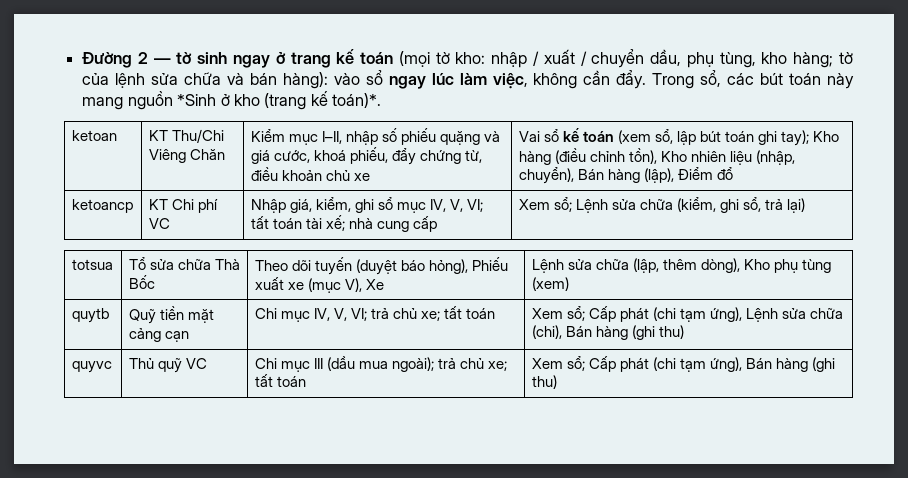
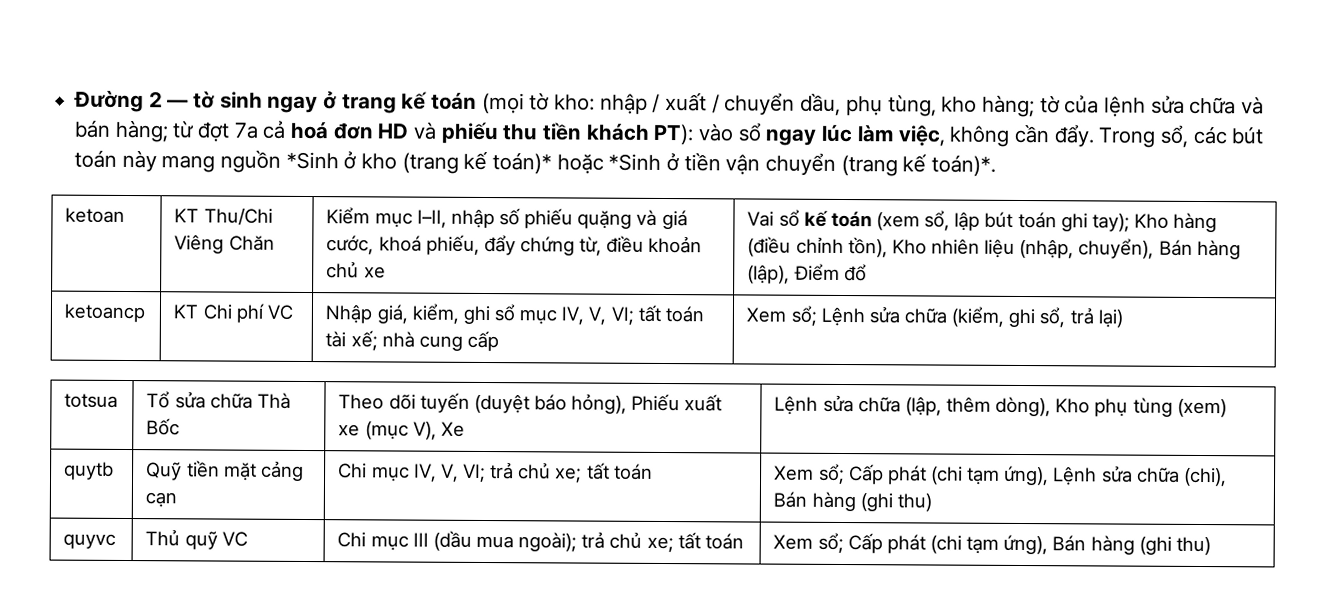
[282,72,328,89] hàng): -> [114,119,695,146] hàng; từ đợt 7a cả hoá đơn HD và phiếu thu tiền khách PT):
(328, 98) none -> [492,152,928,177] toán)* hoặc *Sinh ở tiền vận chuyển (trang kế

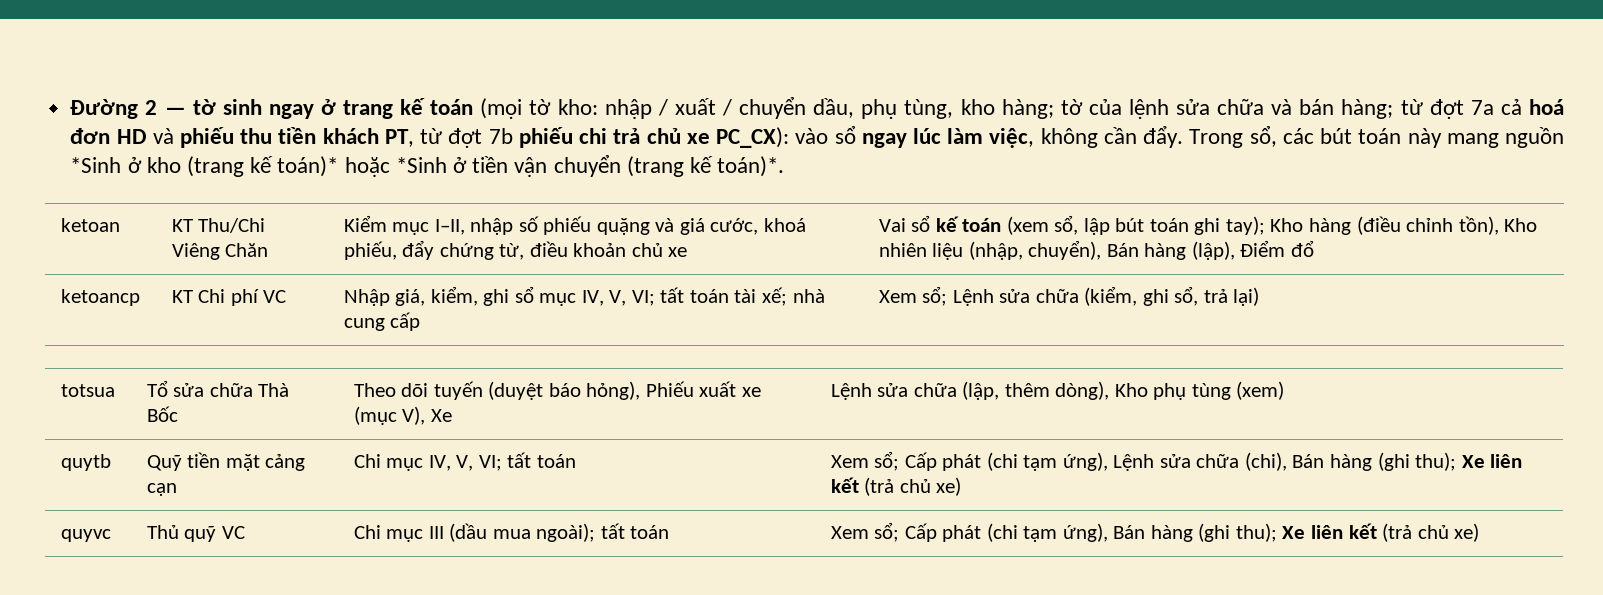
[653,123,695,146] PT): -> [384,127,790,148] PT, từ đợt 7b phiếu chi trả chủ xe PC_CX):
[490,462,583,483] trả chủ xe; -> (502, 463) none
[896,493,932,512] thu) -> [1415,452,1523,471] [830,477,962,496] thu); Xe liên kết (trả chủ xe)
[581,531,674,553] trả chủ xe; -> (596, 532) none
[1175,536,1211,556] thu) -> [1235,523,1480,542] thu); Xe liên kết (trả chủ xe)

